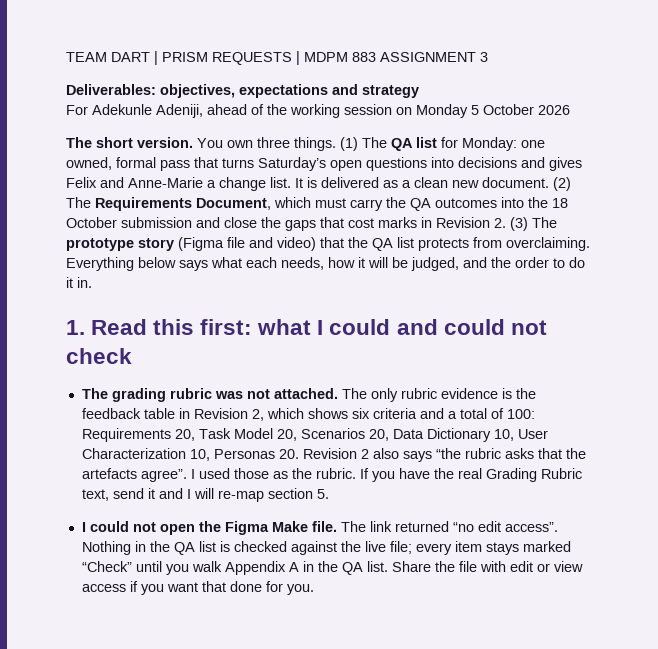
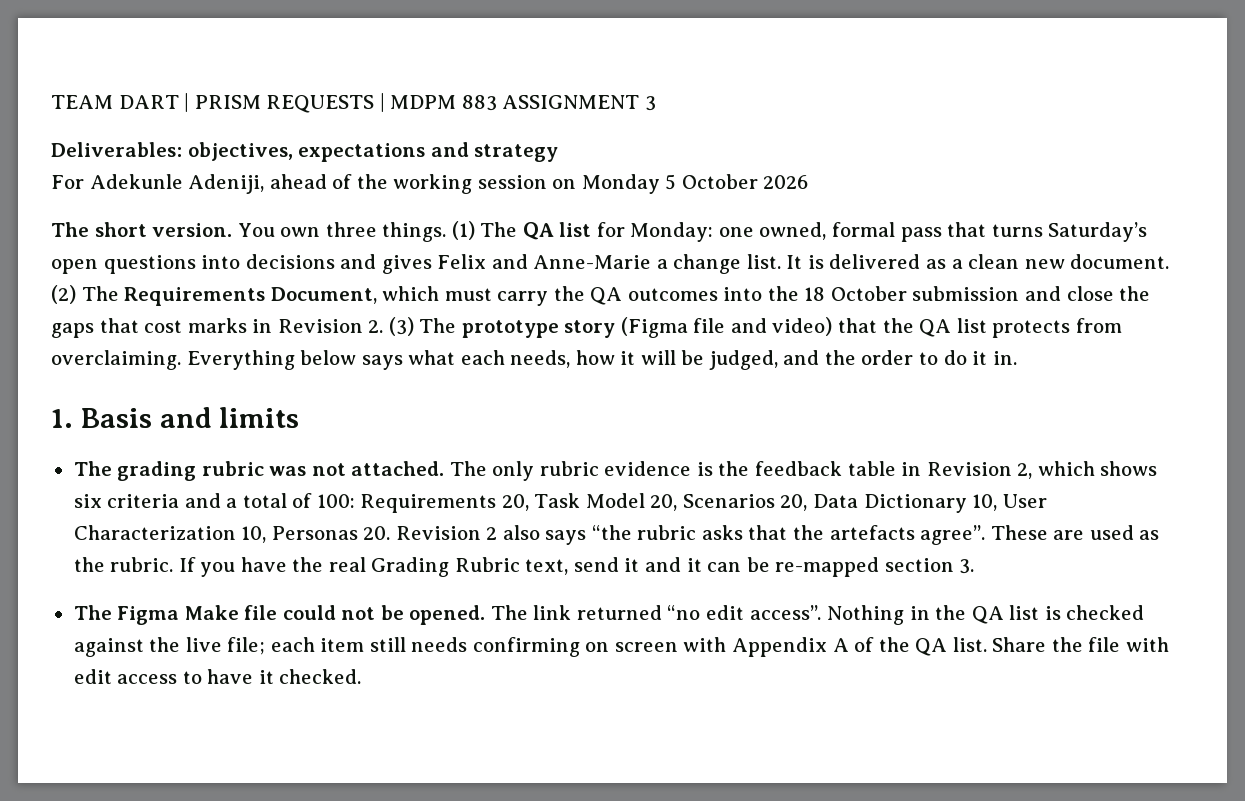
[91,319,547,335] [66,348,132,364] Read this first: what I could and could not check -> [80,407,300,428] Basis and limits
[190,468,269,479] I used those -> [990,525,1134,540] These are used
[186,488,329,502] [81,521,337,535] I will re-map section 5. // I could not open the Figma Make file. -> [686,557,975,577] [73,605,486,625] it can be re-mapped section 3. // The Figma Make file could not be opened.
[415,541,571,555] [81,561,222,575] every item stays marked “Check” until you walk -> [270,637,727,657] each item still needs confirming on screen with
[302,561,314,572] in -> [854,637,875,652] of
[536,561,583,572] [81,581,314,595] or view access if you want that done for you. -> [117,669,362,684] access to have it checked.

